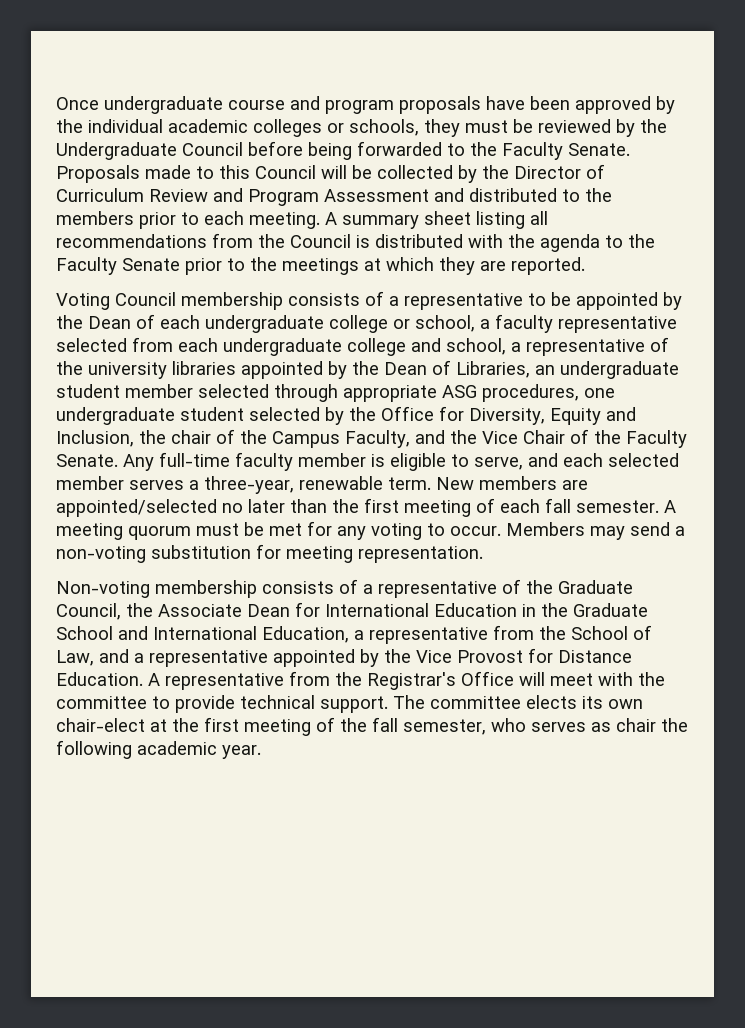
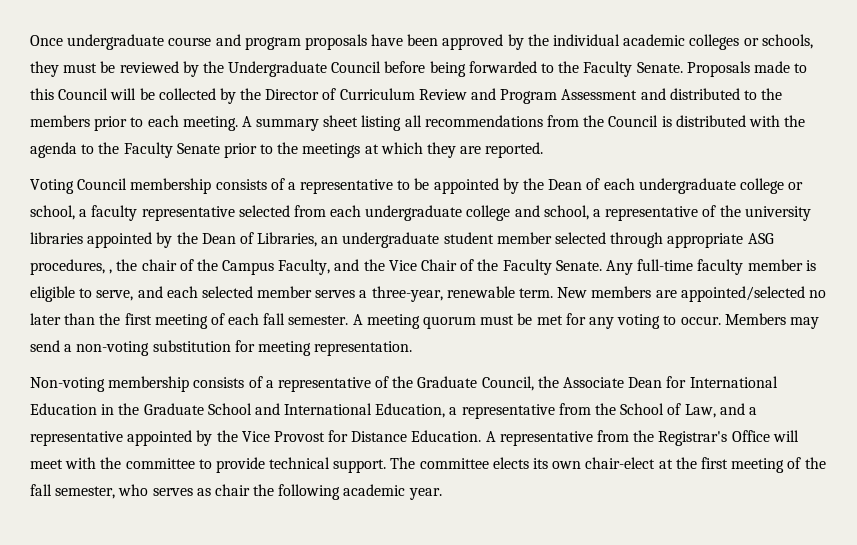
[584,388,615,398] [56,406,636,425] [56,430,134,447] one undergraduate student selected by the Office for Diversity, Equity and Inclusion, -> [109,269,113,274] ,

